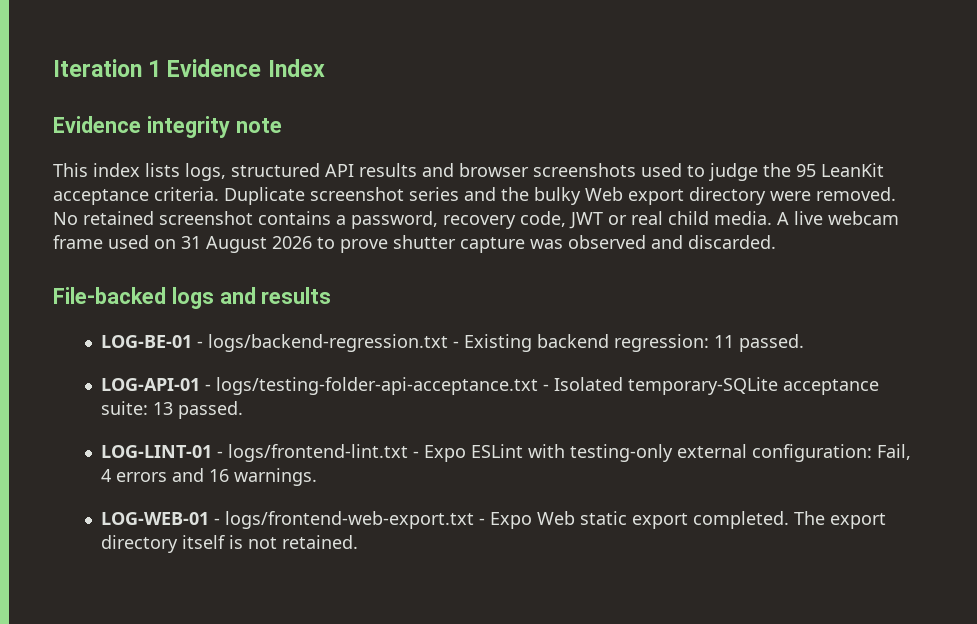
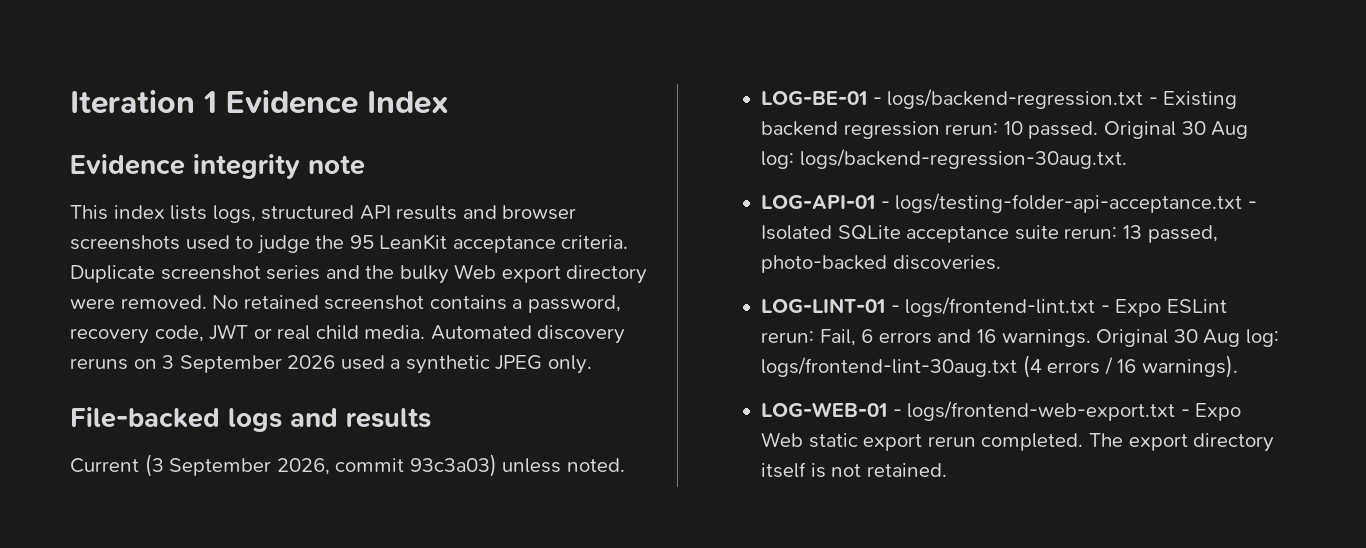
[777,211,899,225] [53,235,776,253] [53,287,332,309] A live webcam frame used on 31 August 2026 to prove shutter capture was observed and discarded. // File-backed logs and results -> [430,325,626,344] [70,355,592,374] [70,407,431,432] [70,454,625,477] Automated discovery reruns on 3 September 2026 used a synthetic JPEG only. // File-backed logs and results // Current (3 September 2026, commit 93c3a03) unless noted.
[613,334,804,352] regression: 11 passed. -> [843,121,1249,139] [761,149,1127,169] regression rerun: 10 passed. Original 30 Aug log: logs/backend-regression-30aug.txt.
[627,377,879,395] [100,401,243,419] temporary-SQLite acceptance suite: 13 passed. -> [837,225,1218,243] [761,255,1001,273] SQLite acceptance suite rerun: 13 passed, photo-backed discoveries.
[527,444,911,462] [100,468,317,486] with testing-only external configuration: Fail, 4 errors and 16 warnings. -> [761,329,1279,347] [761,355,1239,378] rerun: Fail, 6 errors and 16 warnings. Original 30 Aug log: logs/frontend-lint-30aug.txt (4 errors / 16 warnings).
(688, 521) none -> [927,436,976,447] rerun

